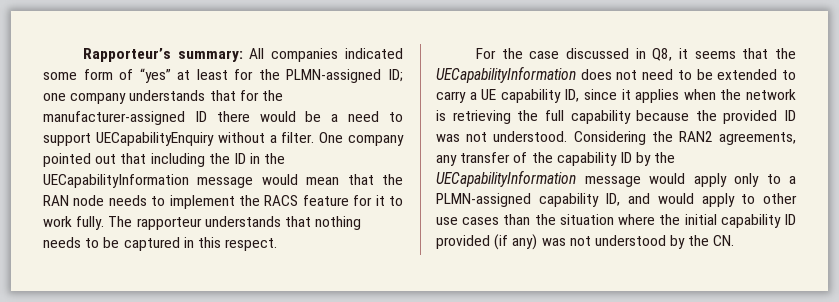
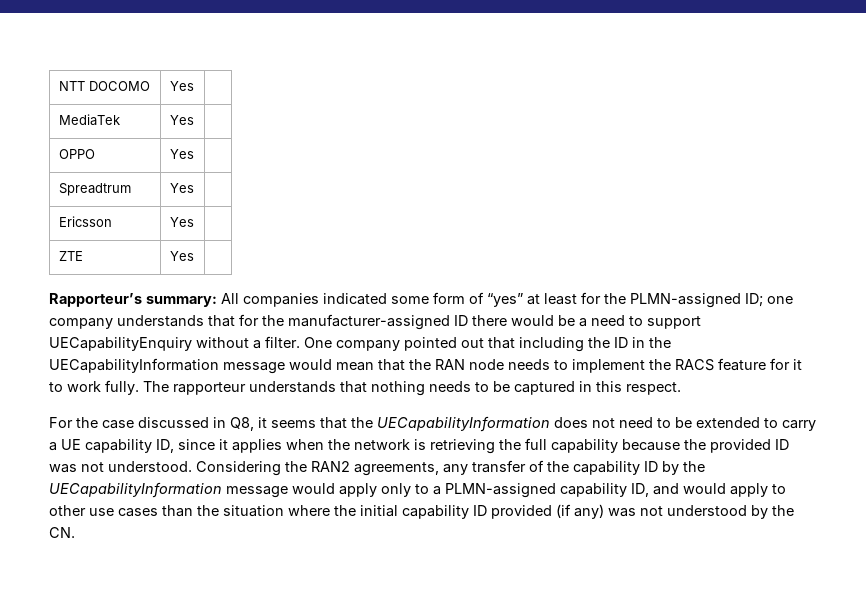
(82, 55) none -> [58,81,150,91] [169,81,194,91] [58,114,120,126] [169,115,194,125] [58,149,95,159] [169,149,194,159] [58,183,131,196] [169,183,194,193] [58,216,112,227] [169,217,194,227] [58,251,83,261] [169,251,194,261] NTT DOCOMO | Yes | // MediaTek | Yes | // OPPO | Yes | // Spreadtrum | Yes | // Ericsson | Yes | // ZTE | Yes | //

